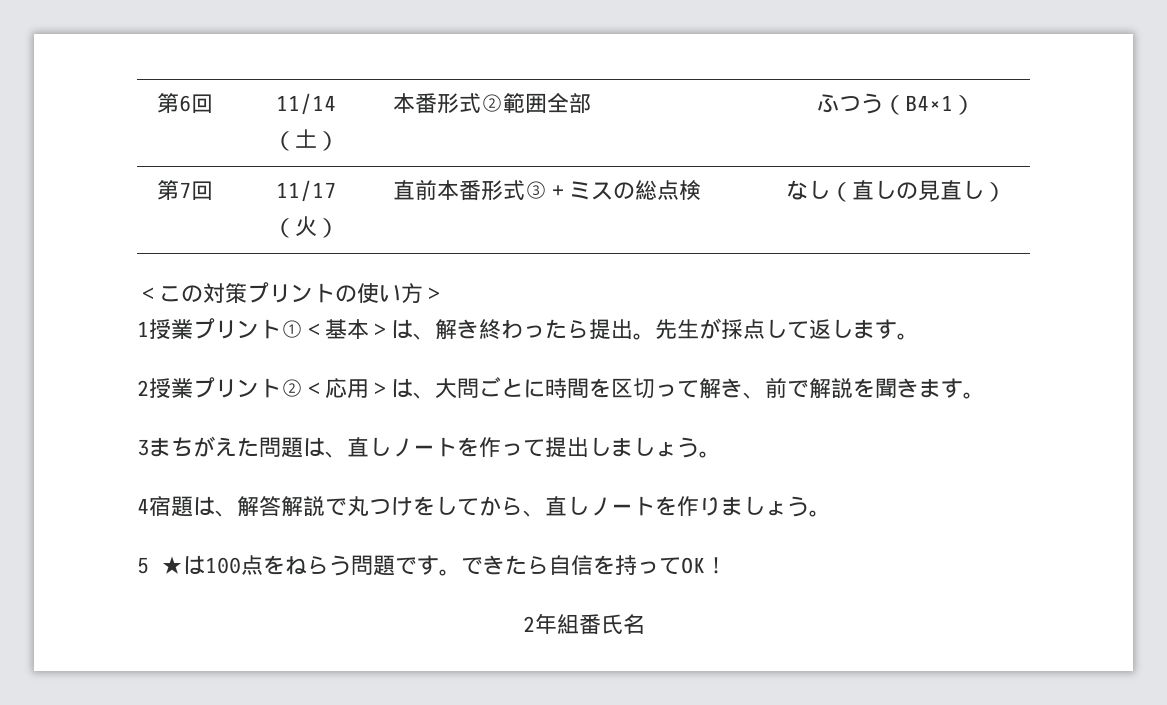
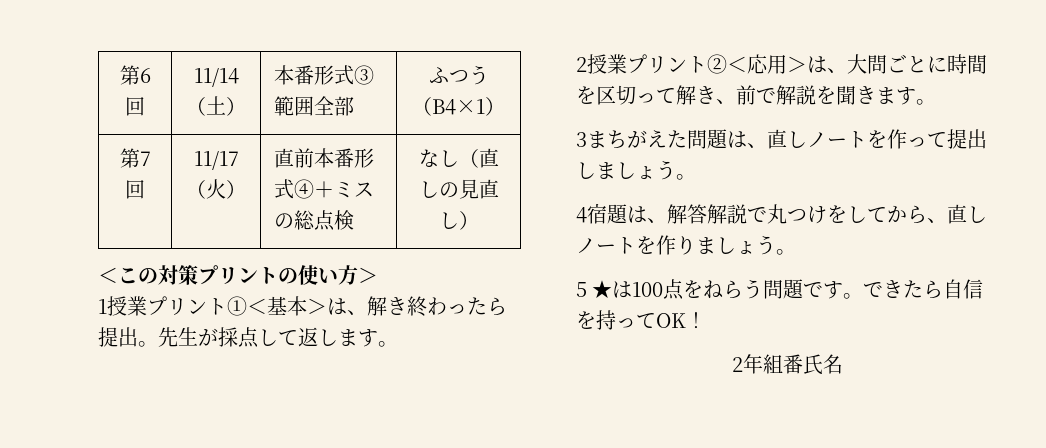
[481,94,504,112] ② -> [353,65,374,85] ③
[525,181,548,199] ③ -> [293,179,314,199] ④

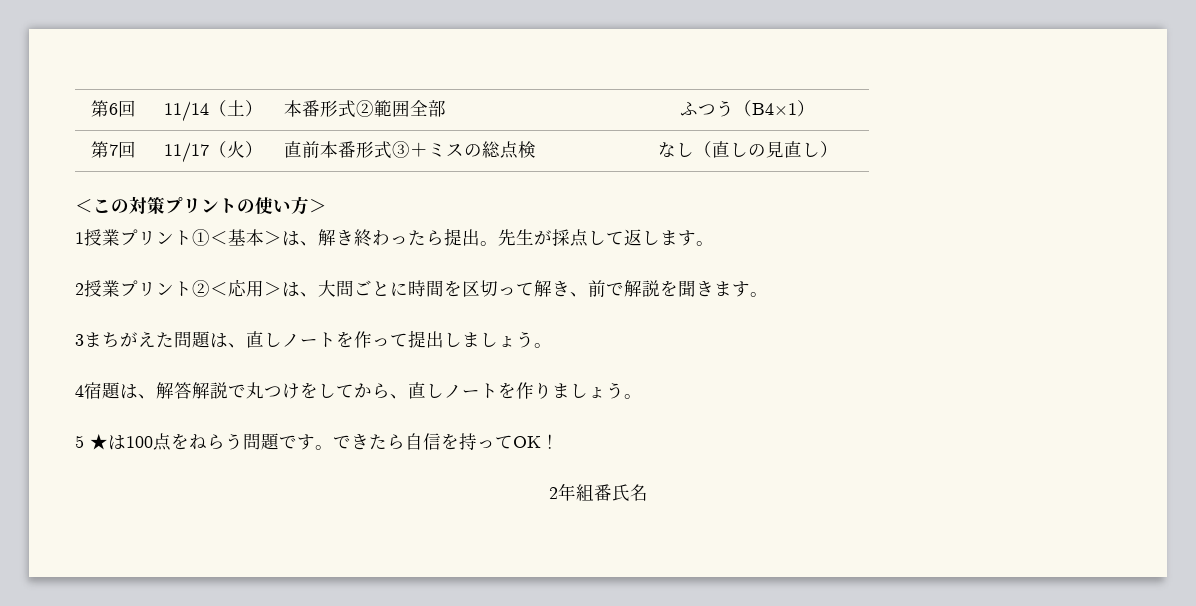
[353,65,374,85] ③ -> [356,100,375,117] ②
[293,179,314,199] ④ -> [392,141,411,158] ③

